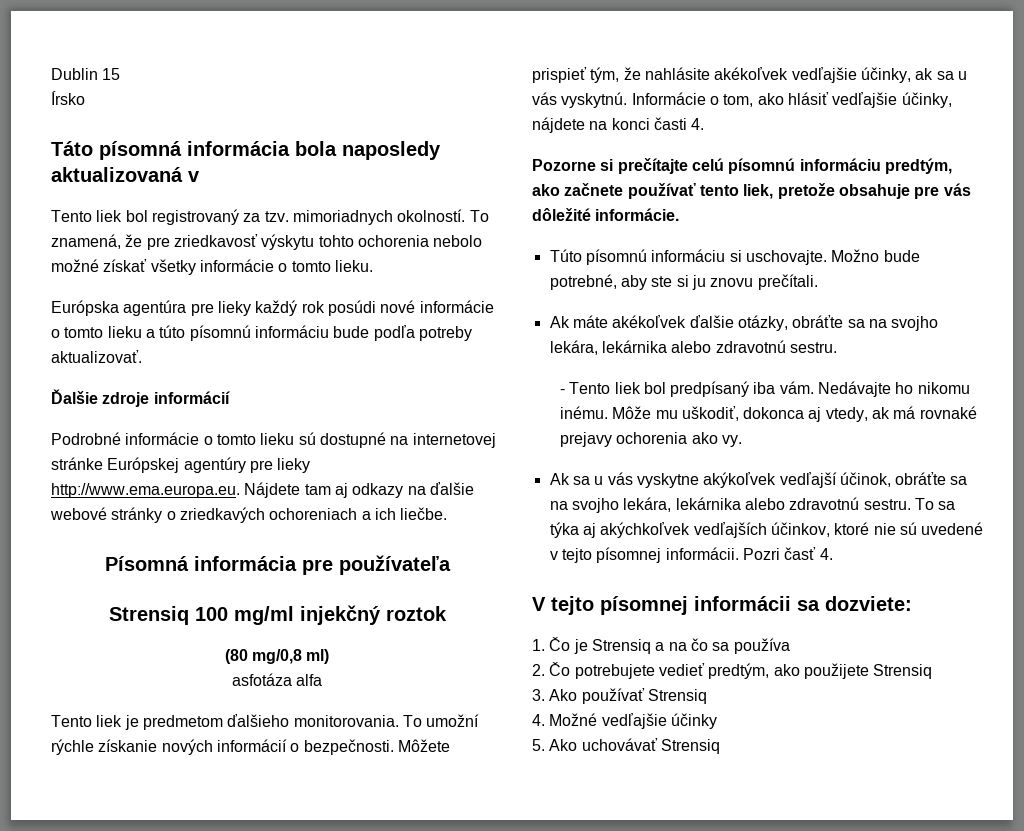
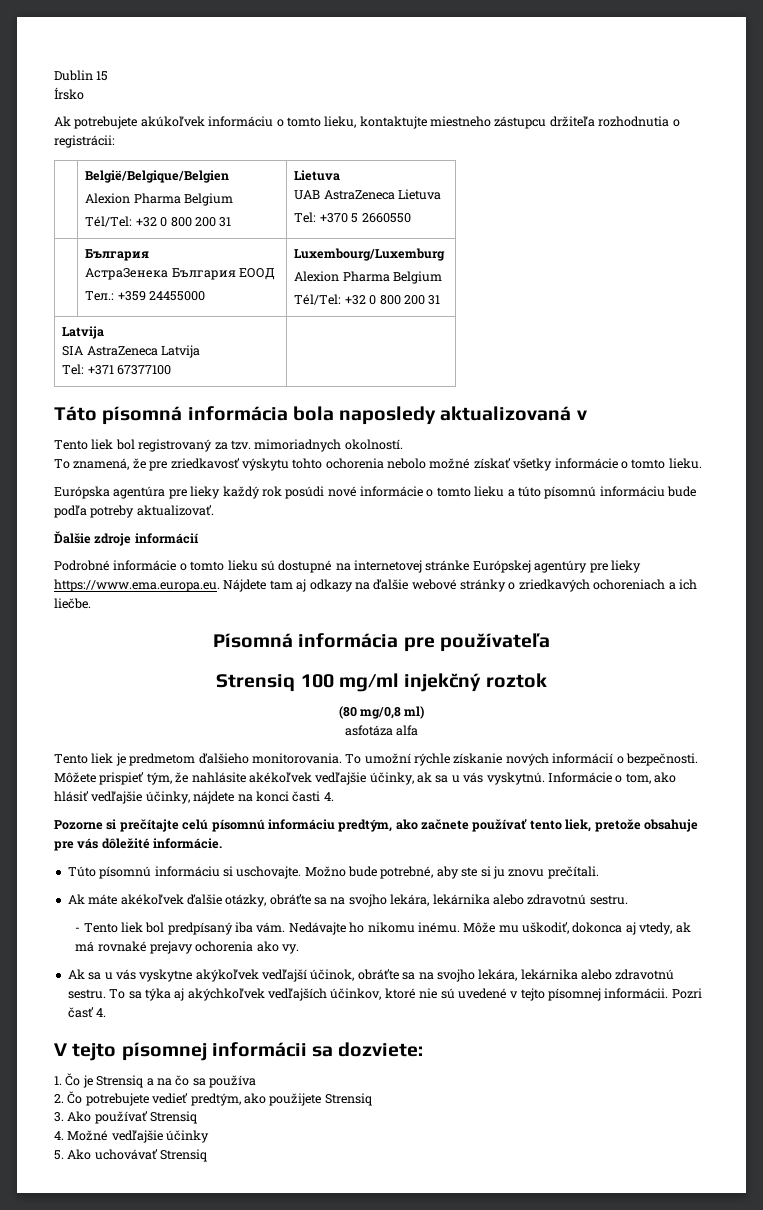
(85, 98) none -> [54,116,680,129] [54,135,115,148] [85,170,230,183] [85,193,234,206] [85,216,232,227] [294,170,341,181] [294,189,442,200] [294,212,411,223] [85,249,150,261] [85,268,276,280] [85,291,206,301] [294,248,446,261] [294,271,443,284] [294,294,441,305] [62,326,105,339] [62,345,201,358] [62,364,172,375] // Ak potrebujete akúkoľvek informáciu o tomto lieku, kontaktujte miestneho zástupcu držiteľa rozhodnutia o registrácii: // | België/Belgique/Belgien // Alexion Pharma Belgium // Tél/Tel: +32 0 800 200 31 | Lietuva // UAB AstraZeneca Lietuva // Tel: +370 5 2660550 // | България // АстраЗенека България ЕООД // Teл.: +359 24455000 | Luxembourg/Luxemburg // Alexion Pharma Belgium // Tél/Tel: +32 0 800 200 31 // Latvija // SIA AstraZeneca Latvija // Tel: +371 67377100 |
(466, 215) none -> (403, 444) //
[51,483,240,498] http://www.ema.europa.eu. -> [54,579,220,592] https://www.ema.europa.eu.

